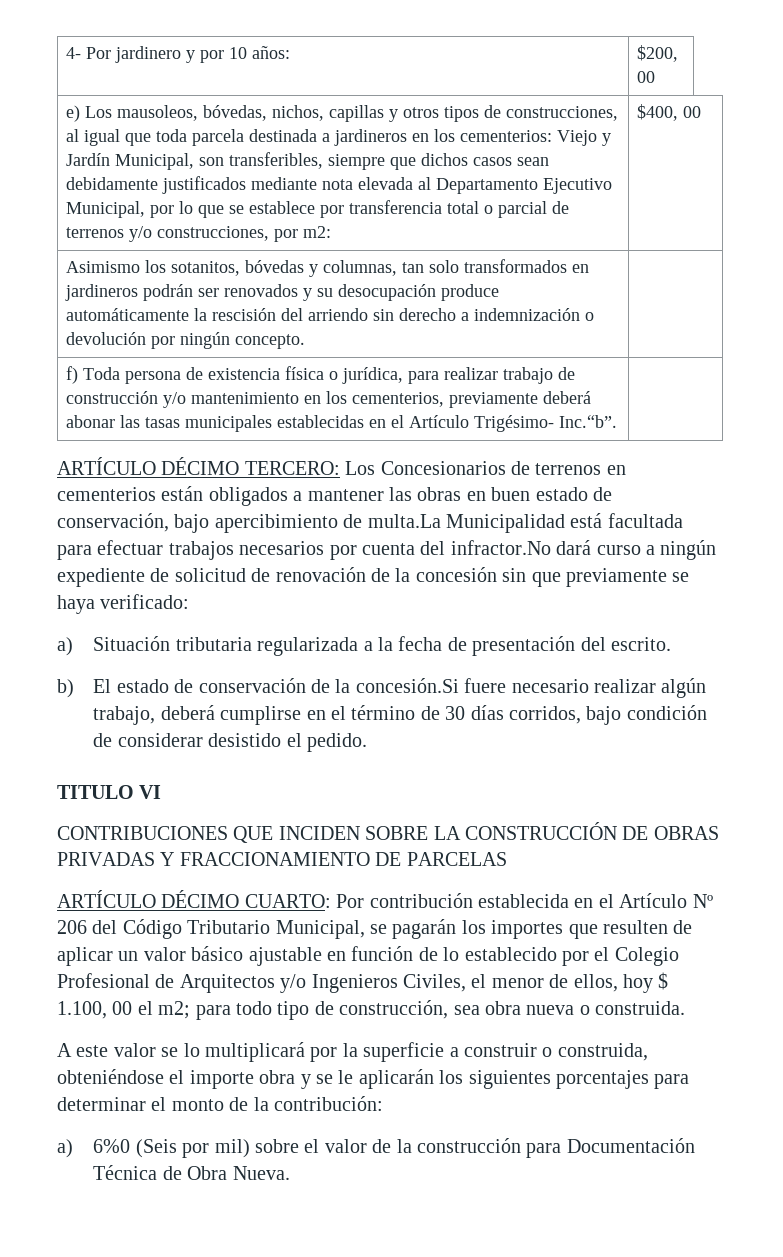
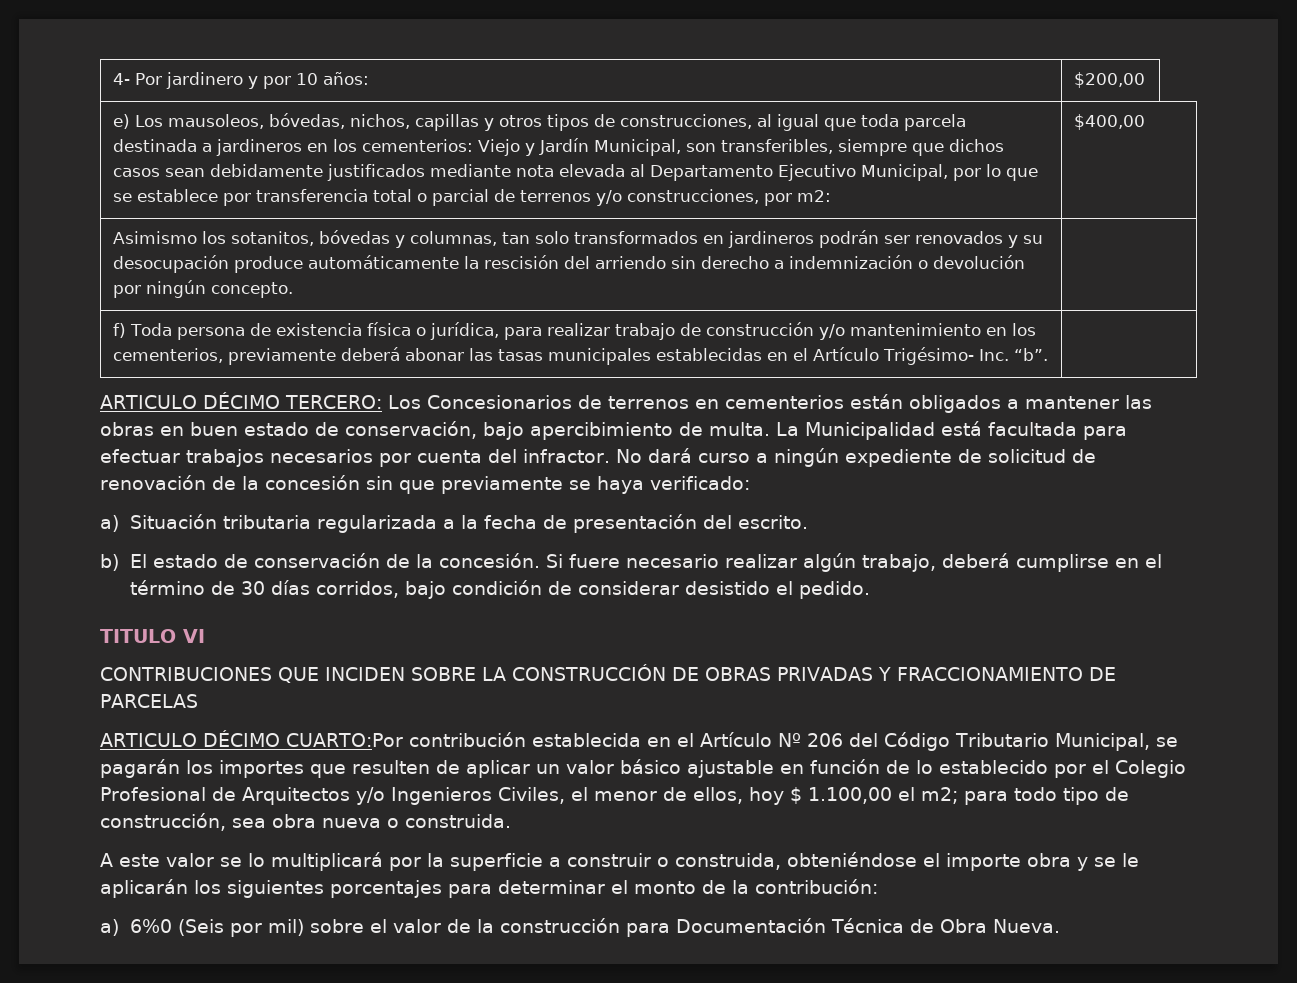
[637,45,679,62] [637,71,656,83] $200, 00 -> [1074,72,1146,88] $200,00
[637,104,702,121] $400, 00 -> [1074,114,1146,130] $400,00
[559,415,618,428] [57,457,156,475] Inc.“b”. | // ARTÍCULO -> [979,348,1049,361] [100,395,197,409] Inc. “b”. | // ARTICULO
[367,514,441,528] multa.La -> [709,422,799,436] multa. La
[450,540,551,555] infractor.No -> [523,449,642,463] infractor. No
[355,678,459,693] concesión.Si -> [438,553,563,568] concesión. Si
[57,890,365,908] ARTÍCULO DÉCIMO CUARTO: Por -> [100,730,403,747] ARTICULO DÉCIMO CUARTO:Por
[57,1001,133,1019] 1.100, 00 -> [808,787,892,804] 1.100,00

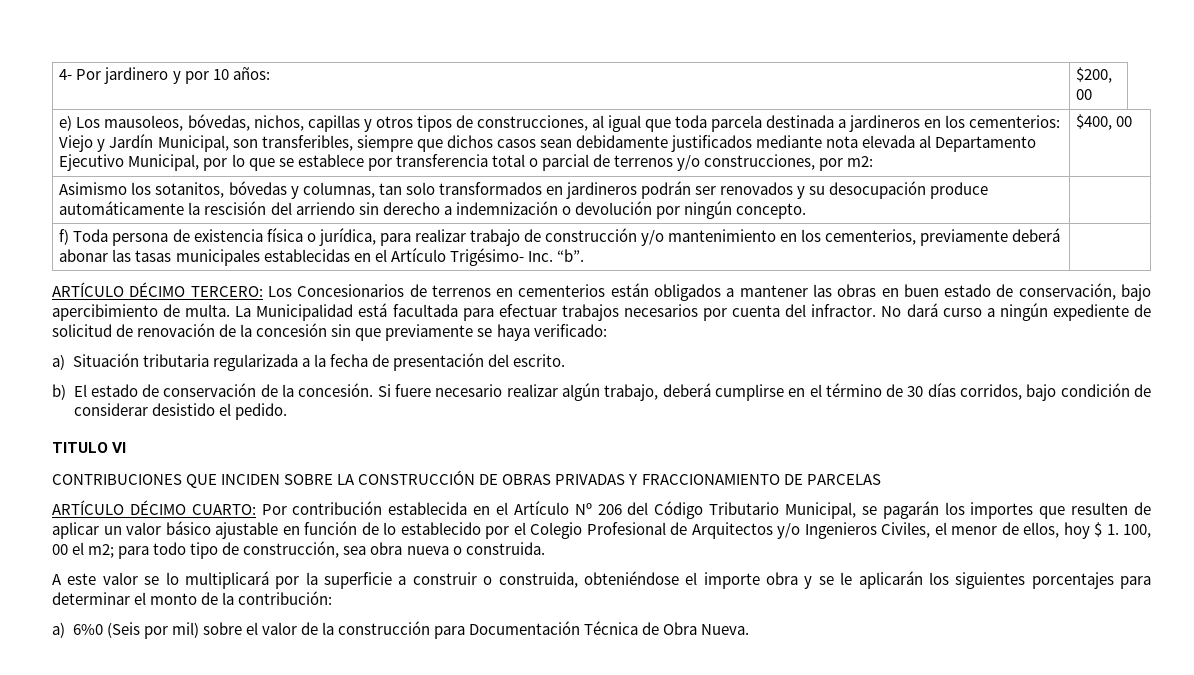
[1074,72,1146,88] $200,00 -> [1076,67,1113,83] [1076,89,1093,100] $200, 00
[1074,114,1146,130] $400,00 -> [1076,114,1133,130] $400, 00
[100,395,197,409] ARTICULO -> [52,282,124,297] ARTÍCULO
[100,730,403,747] ARTICULO DÉCIMO CUARTO:Por -> [52,500,287,515] ARTÍCULO DÉCIMO CUARTO: Por
[808,787,892,804] 1.100,00 -> [1106,524,1151,538] [52,544,68,555] 1. 100, 00

